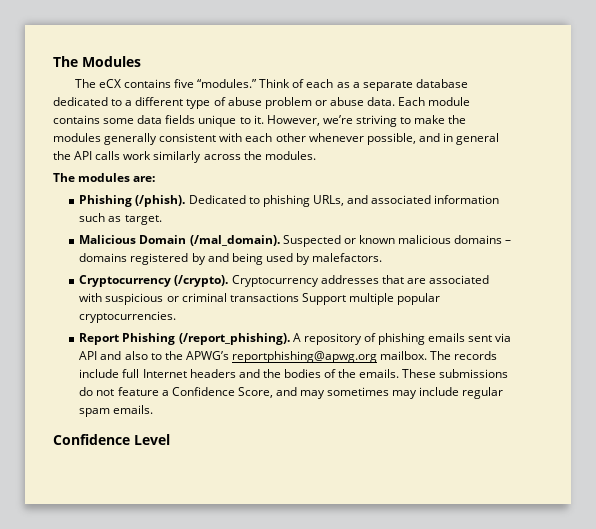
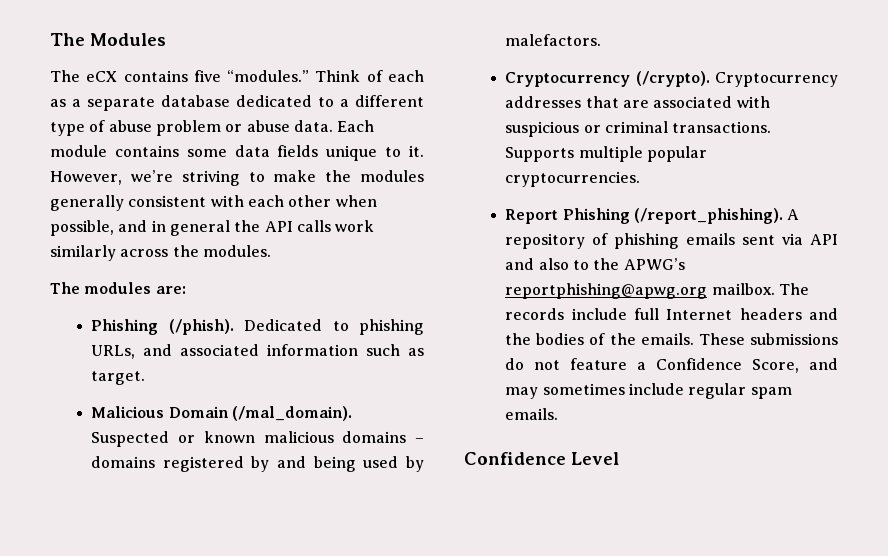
[308,133,364,142] whenever -> [335,195,377,207] when
[229,293,346,305] transactions Support -> [672,121,772,133] [505,147,575,162] transactions. Supports
[392,390,418,399] may -> (625, 389) none

